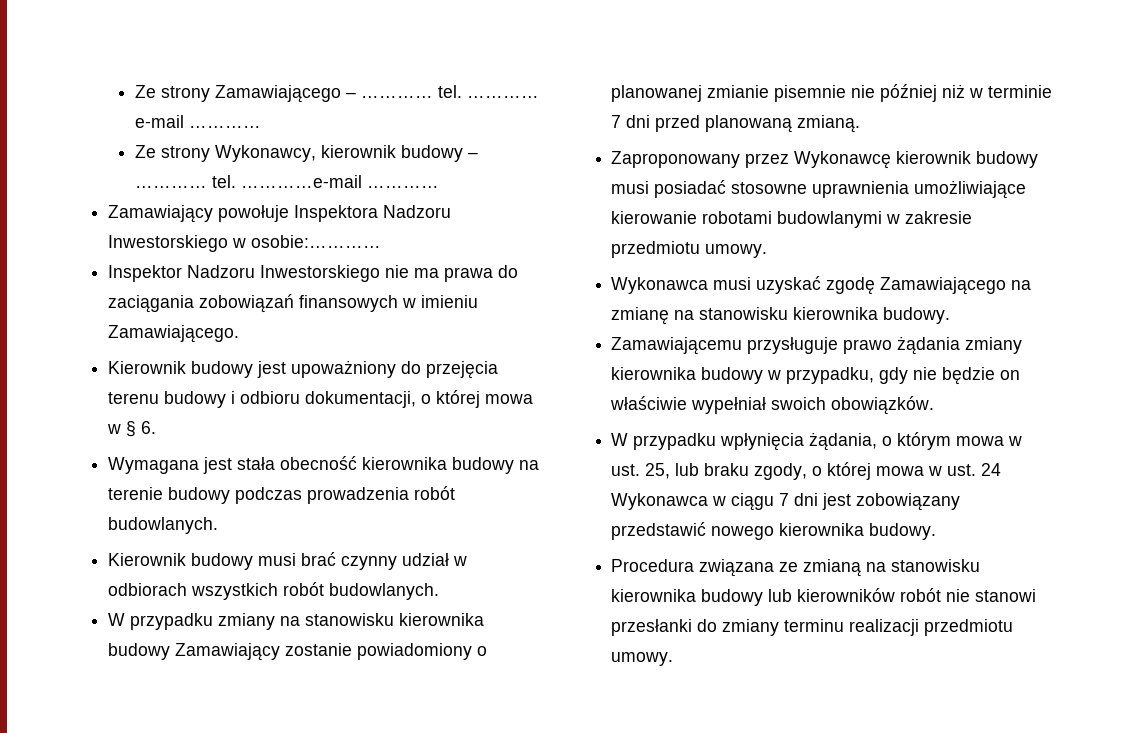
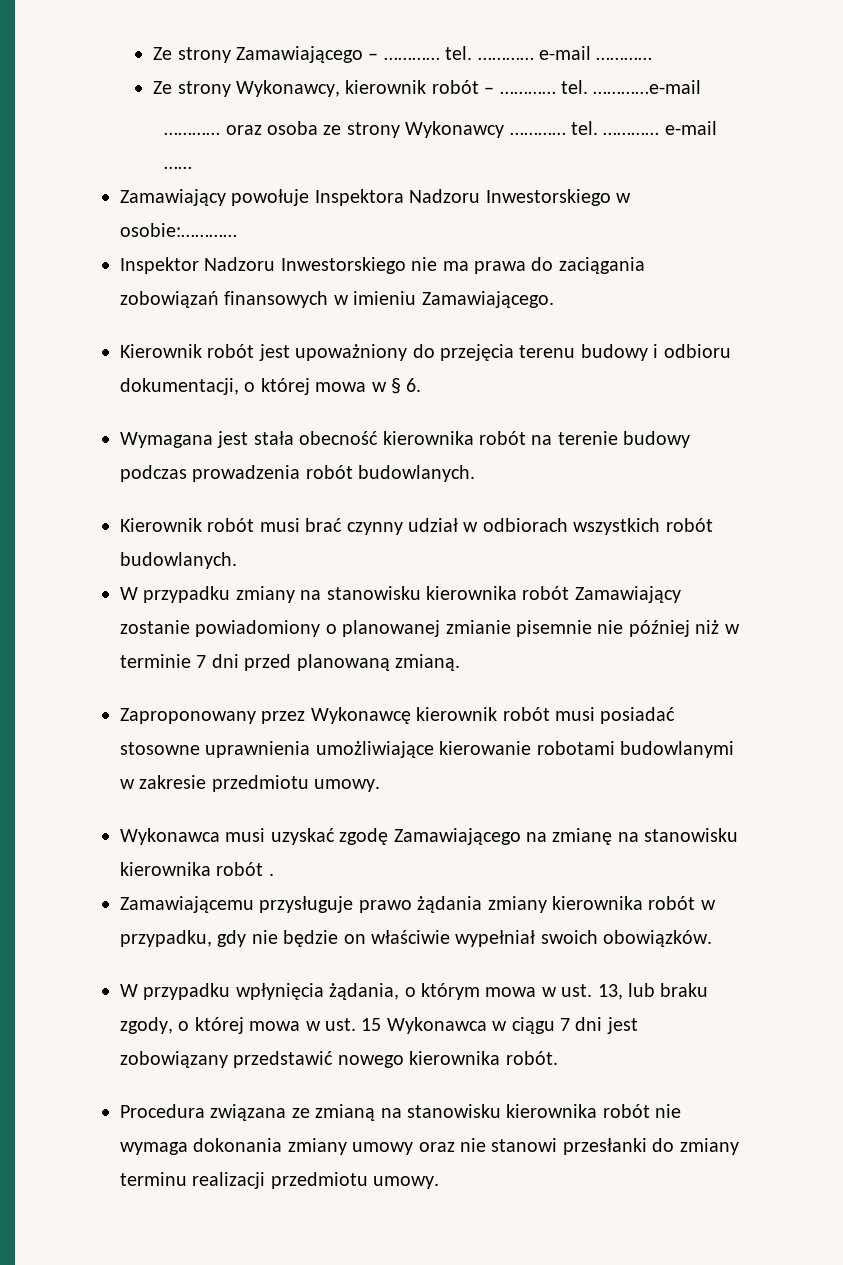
[400,145,463,162] budowy -> [431,80,479,94] robót
[366,186,439,188] ………… -> [164,121,717,138] [164,166,193,169] // ………… oraz osoba ze strony Wykonawcy ………… tel. ………… e-mail ……
[191,361,254,378] budowy -> [207,344,255,358] robót
[452,457,515,474] budowy -> [479,431,526,445] robót
[191,553,254,570] budowy -> [207,518,255,532] robót
[108,643,171,660] budowy -> [522,586,570,600] robót
[976,151,1039,168] budowy -> [502,707,550,721] robót
[883,307,951,324] budowy. -> [216,862,274,876] robót .
[701,367,764,384] budowy -> [648,896,696,910] robót
[645,463,671,479] 25, -> [597,984,623,1000] 13,
[981,463,1002,476] 24 -> [361,1018,382,1031] 15
[869,523,937,540] budowy. -> [505,1051,558,1065] robót.
[701,588,942,606] budowy lub kierowników robót -> [602,1104,682,1118] [120,1138,455,1155] robót nie wymaga dokonania zmiany umowy oraz

